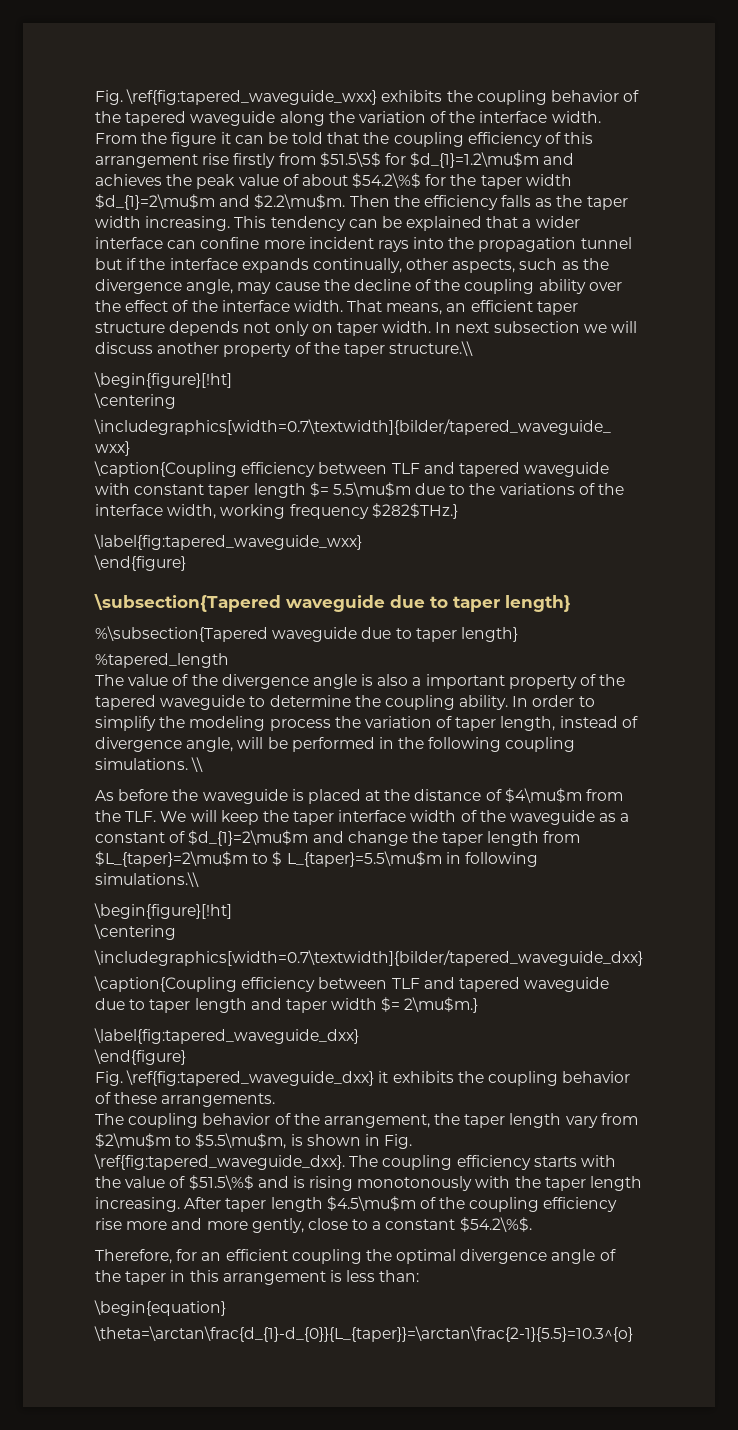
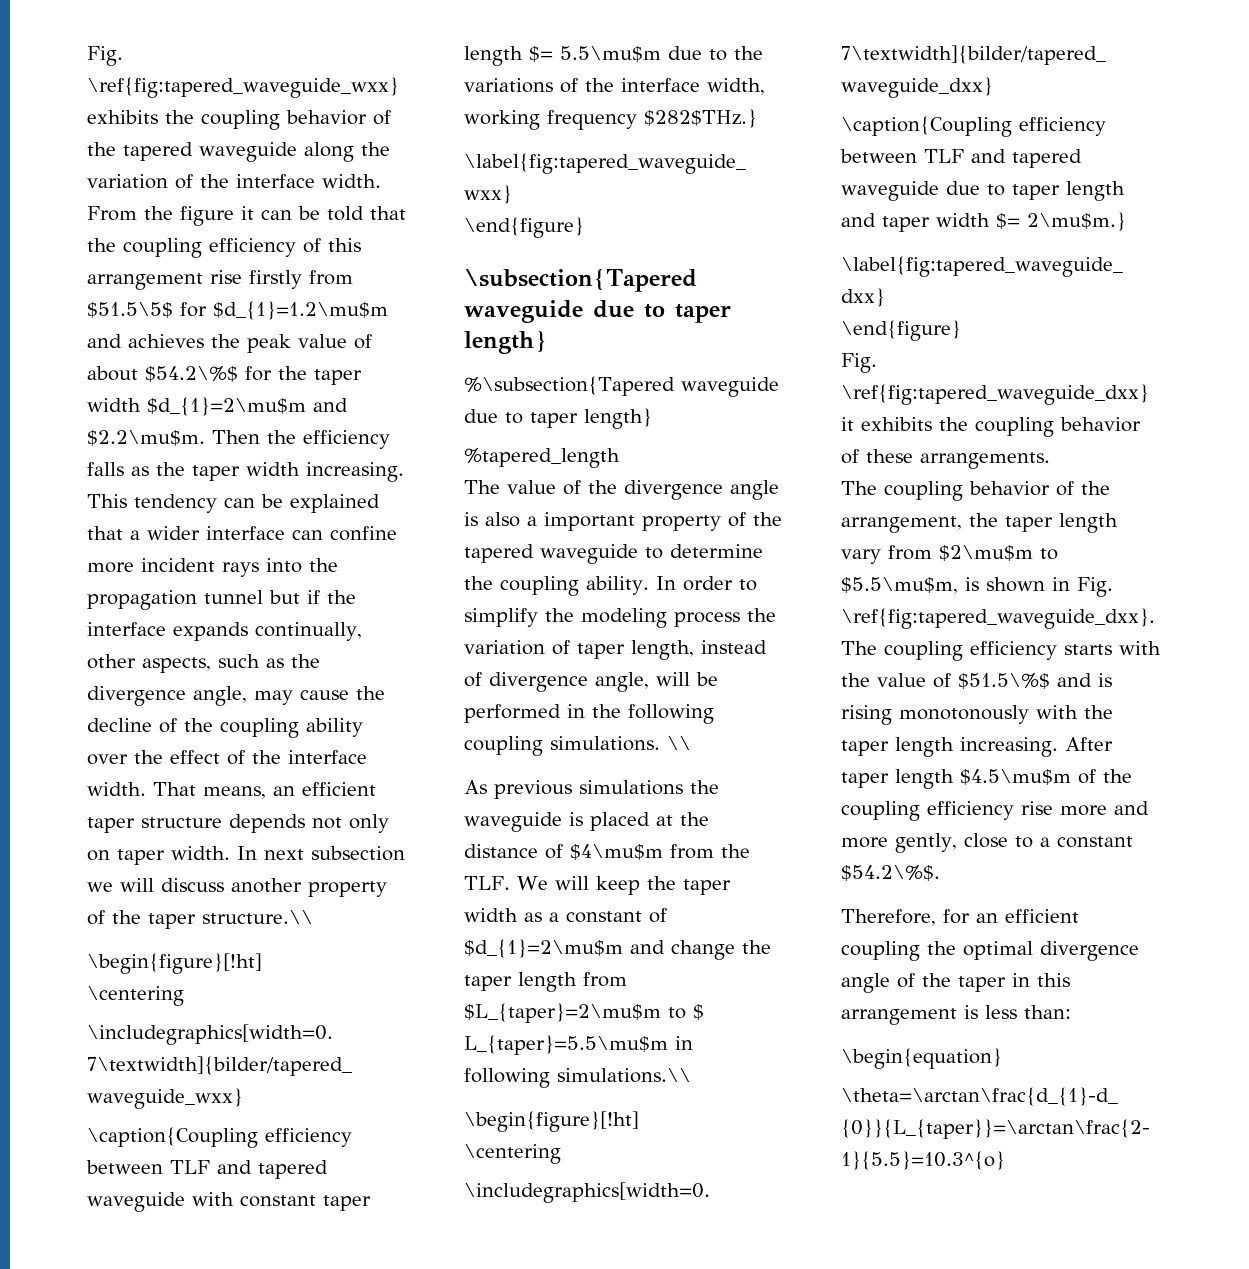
[118,789,169,801] before -> [494,780,683,799] previous simulations
[338,810,596,825] interface width of the waveguide -> [464,908,518,922] width

